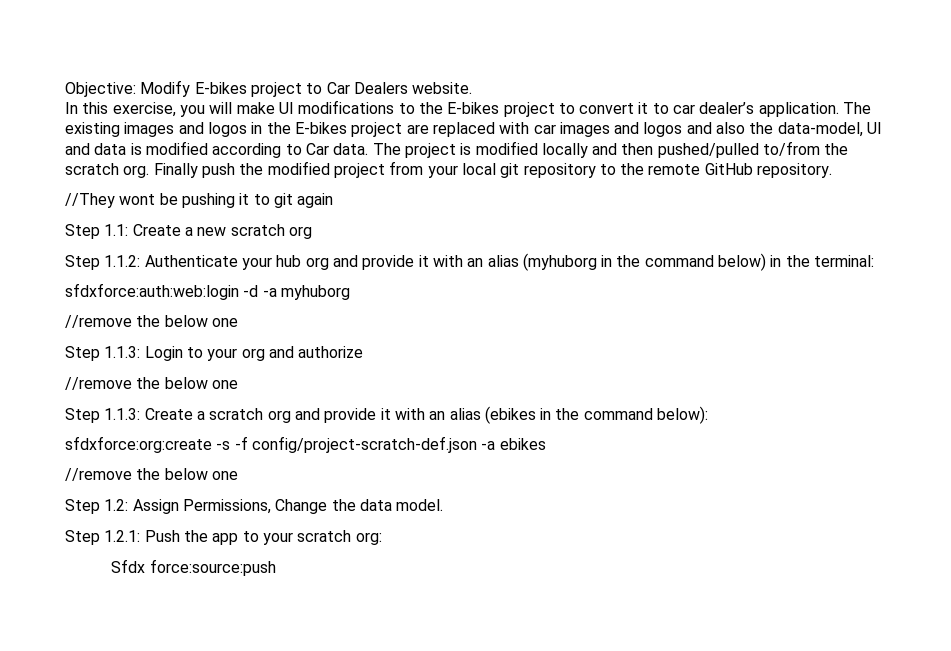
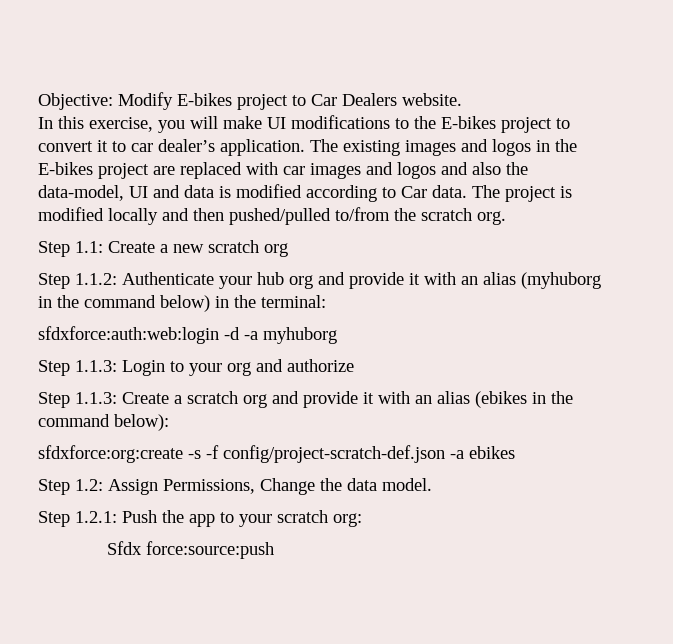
[153,161,833,178] [65,193,334,208] Finally push the modified project from your local git repository to the remote GitHub repository. // //They wont be pushing it to git again -> (506, 218) none
[65,315,238,328] // //remove the below one -> (337, 335) none
[65,377,238,390] // //remove the below one -> (354, 365) none
[65,468,238,481] // //remove the below one -> (515, 452) none

